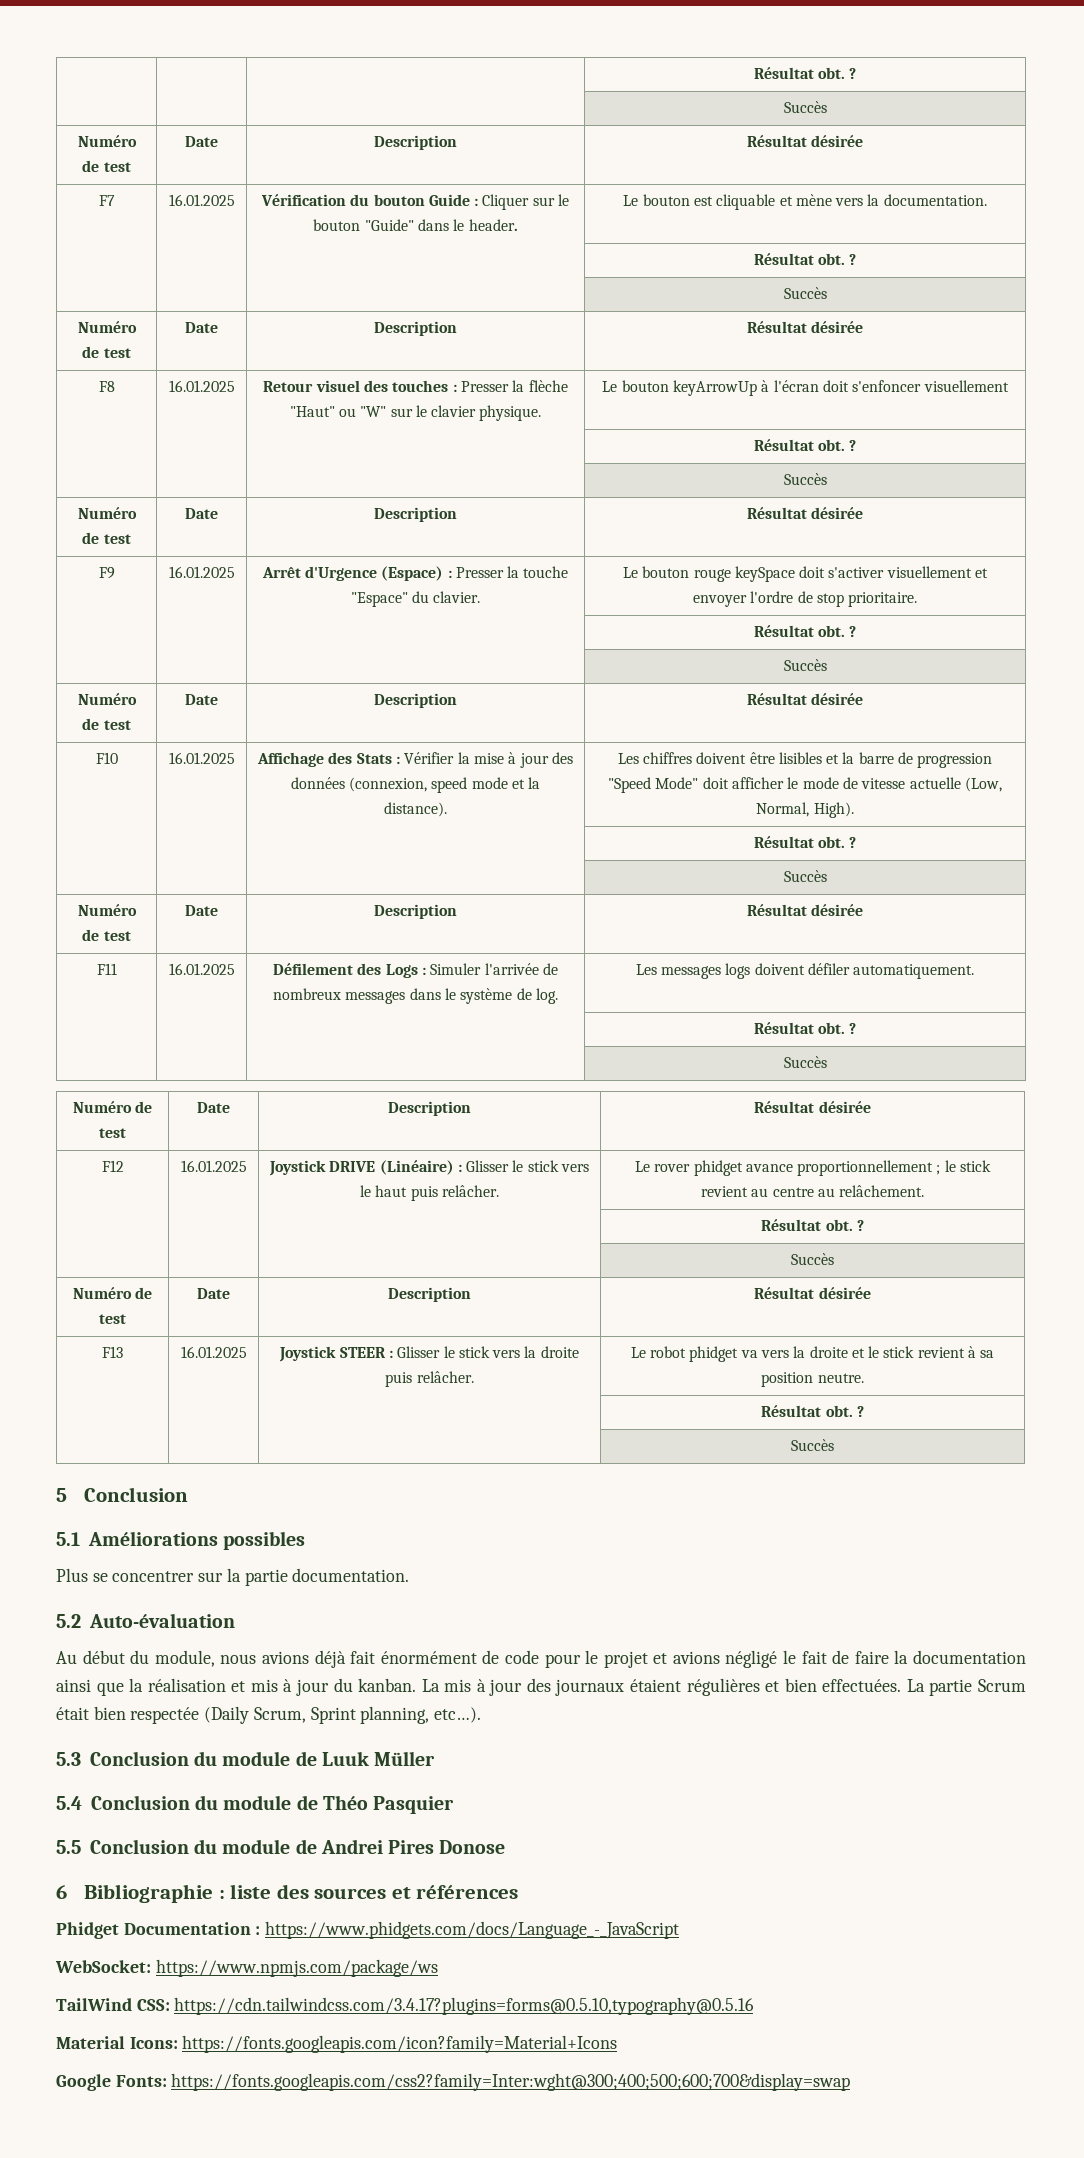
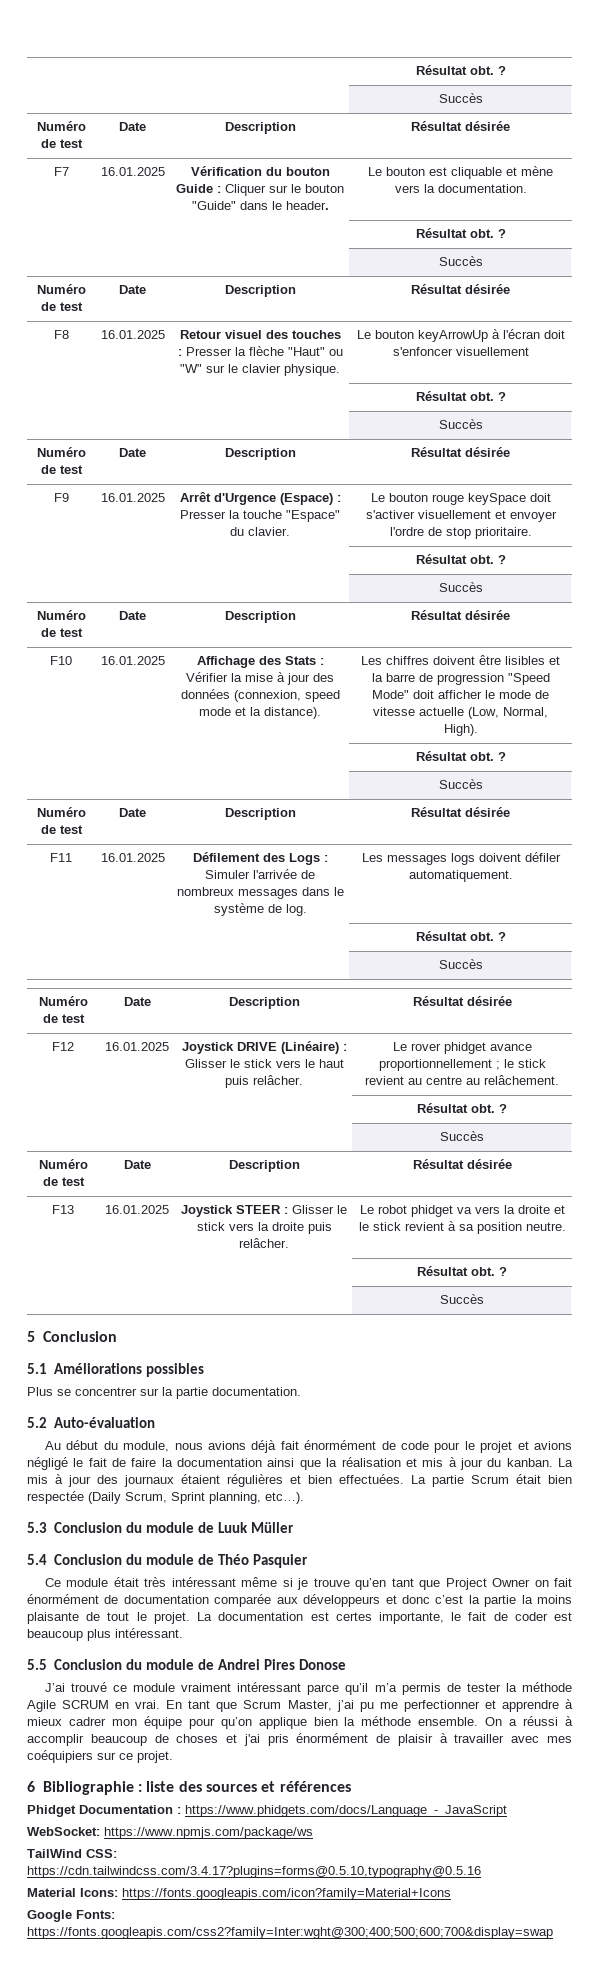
(455, 1805) none -> [44,1577,573,1590] [27,1594,573,1607] [27,1612,572,1624] [27,1628,183,1641] // Ce module était très intéressant même si je trouve qu’en tant que Project Owner on fait énormément de documentation comparée aux développeurs et donc c’est la partie la moins plaisante de tout le projet. La documentation est certes importante, le fait de coder est beaucoup plus intéressant.
(506, 1847) none -> [44,1682,572,1695] [27,1699,573,1712] [27,1716,574,1729] [27,1733,572,1746] [27,1750,173,1763] // J’ai trouvé ce module vraiment intéressant parce qu’il m’a permis de tester la méthode Agile SCRUM en vrai. En tant que Scrum Master, j’ai pu me perfectionner et apprendre à mieux cadrer mon équipe pour qu’on applique bien la méthode ensemble. On a réussi à accomplir beaucoup de choses et j'ai pris énormément de plaisir à travailler avec mes coéquipiers sur ce projet.

